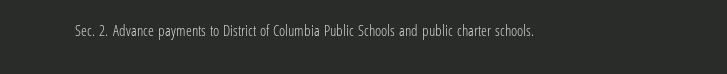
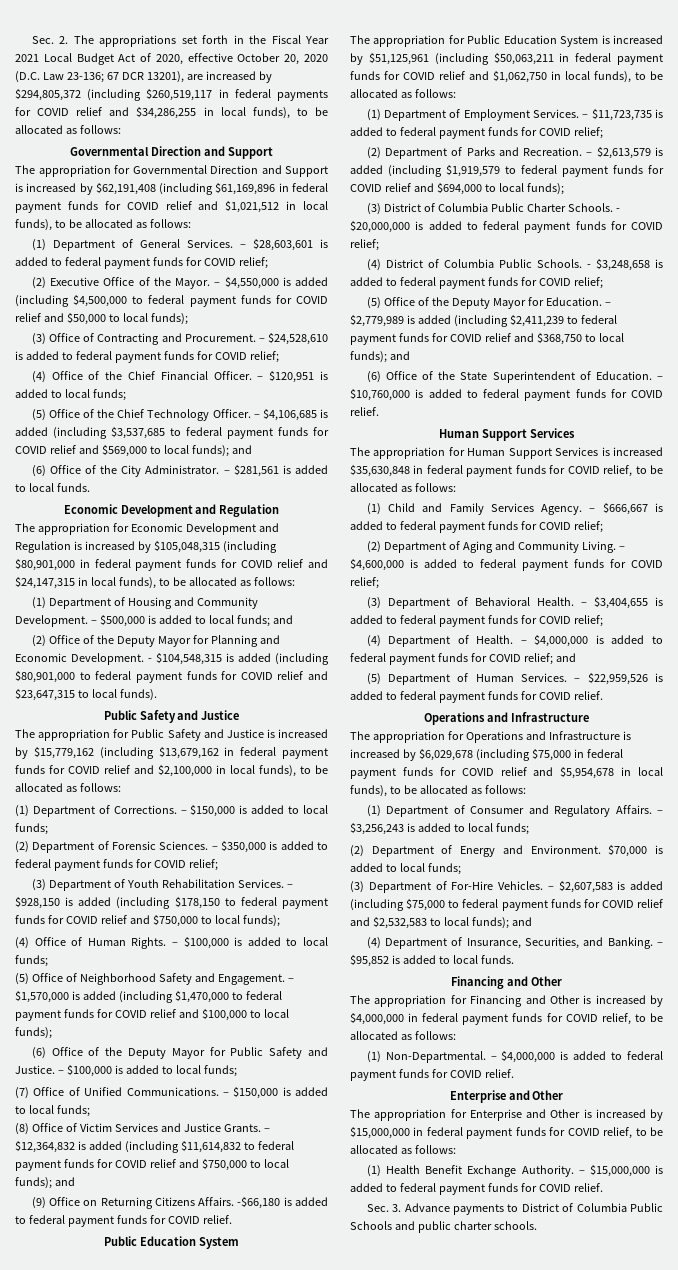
(109, 30) none -> [73,35,329,47] [15,53,328,65] [15,71,272,83] [15,88,328,101] [15,106,328,119] [15,125,121,134] [70,146,273,159] [15,165,328,177] [15,182,328,195] [15,200,328,213] [15,219,191,231] [31,238,328,251] [15,257,268,269] [31,276,328,289] [15,294,328,307] [15,312,188,325] [31,332,328,345] [15,351,279,363] [31,370,328,383] [15,389,126,401] [31,408,328,421] [15,426,329,439] [15,444,252,457] [31,464,328,477] [15,483,90,492] [63,504,280,517] [15,523,279,535] [15,540,277,553] [15,558,328,571] [15,576,295,589] [31,597,258,609] [15,614,293,627] [31,635,280,647] [15,652,329,665] [15,670,328,683] [15,688,157,701] [103,710,240,723] [15,729,328,741] [15,746,329,759] [15,764,328,777] [15,783,121,792] [15,804,328,817] [15,823,48,835] [15,840,328,853] [15,859,218,871] [31,879,293,891] [15,896,328,909] [15,914,280,927] [15,936,328,949] [15,955,48,967] [15,973,294,985] [15,990,282,1003] [15,1008,289,1021] [15,1027,52,1039] [31,1047,328,1059] [15,1064,237,1077] [15,1086,328,1099] [15,1105,90,1117] [15,1123,270,1135] [15,1140,294,1153] [15,1158,289,1171] [15,1177,75,1189] [31,1196,328,1209] [15,1215,232,1227] [104,1236,239,1249] [350,35,663,47] [350,52,663,65] [350,70,663,83] [350,89,456,98] [366,108,663,121] [350,127,603,139] [366,146,663,159] [350,164,664,177] [350,182,564,195] [366,203,620,215] [350,220,663,233] [350,239,379,251] [366,258,663,271] [350,277,603,289] [366,297,611,309] [350,314,617,327] [350,332,624,345] [350,351,410,363] [366,371,663,383] [350,388,663,401] [350,407,379,416] [439,428,575,441] [350,447,663,459] [350,464,663,477] [350,483,456,492] [366,502,663,515] [350,521,603,533] [366,541,625,553] [350,558,663,571] [350,577,379,589] [366,596,663,609] [350,615,603,627] [366,634,663,647] [350,653,576,665] [366,672,663,685] [350,691,603,703] [424,712,589,725] [350,731,631,743] [350,748,623,761] [350,766,663,779] [350,785,526,797] [366,805,663,817] [350,822,529,835] [350,844,663,857] [350,863,461,875] [350,880,663,893] [350,898,663,911] [350,916,532,929] [366,937,663,949] [350,954,514,967] [451,976,562,989] [350,995,663,1007] [350,1012,663,1025] [350,1031,456,1040] [366,1050,663,1063] [350,1069,514,1081] [449,1090,564,1103] [350,1109,663,1121] [350,1126,663,1139] [350,1145,456,1154] [366,1164,663,1177] [350,1183,603,1195] [366,1204,402,1212] The appropriations set forth in the Fiscal Year 2021 Local Budget Act of 2020, effective October 20, 2020 (D.C. Law 23-136; 67 DCR 13201), are increased by $294,805,372 (including $260,519,117 in federal payments for COVID relief and $34,286,255 in local funds), to be allocated as follows: // Governmental Direction and Support // The appropriation for Governmental Direction and Support is increased by $62,191,408 (including $61,169,896 in federal payment funds for COVID relief and $1,021,512 in local funds), to be allocated as follows: // (1) Department of General Services. – $28,603,601 is added to federal payment funds for COVID relief; // (2) Executive Office of the Mayor. – $4,550,000 is added (including $4,500,000 to federal payment funds for COVID relief and $50,000 to local funds); // (3) Office of Contracting and Procurement. – $24,528,610 is added to federal payment funds for COVID relief; // (4) Office of the Chief Financial Officer. – $120,951 is added to local funds; // (5) Office of the Chief Technology Officer. – $4,106,685 is added (including $3,537,685 to federal payment funds for COVID relief and $569,000 to local funds); and // (6) Office of the City Administrator. – $281,561 is added to local funds. // Economic Development and Regulation // The appropriation for Economic Development and Regulation is increased by $105,048,315 (including $80,901,000 in federal payment funds for COVID relief and $24,147,315 in local funds), to be allocated as follows: // (1) Department of Housing and Community Development. – $500,000 is added to local funds; and // (2) Office of the Deputy Mayor for Planning and Economic Development. - $104,548,315 is added (including $80,901,000 to federal payment funds for COVID relief and $23,647,315 to local funds). // Public Safety and Justice // The appropriation for Public Safety and Justice is increased by $15,779,162 (including $13,679,162 in federal payment funds for COVID relief and $2,100,000 in local funds), to be allocated as follows: // (1) Department of Corrections. – $150,000 is added to local funds; // (2) Department of Forensic Sciences. – $350,000 is added to federal payment funds for COVID relief; // (3) Department of Youth Rehabilitation Services. – $928,150 is added (including $178,150 to federal payment funds for COVID relief and $750,000 to local funds); // (4) Office of Human Rights. – $100,000 is added to local funds; // (5) Office of Neighborhood Safety and Engagement. – $1,570,000 is added (including $1,470,000 to federal payment funds for COVID relief and $100,000 to local funds); // (6) Office of the Deputy Mayor for Public Safety and Justice. – $100,000 is added to local funds; // (7) Office of Unified Communications. – $150,000 is added to local funds; // (8) Office of Victim Services and Justice Grants. – $12,364,832 is added (including $11,614,832 to federal payment funds for COVID relief and $750,000 to local funds); and // (9) Office on Returning Citizens Affairs. -$66,180 is added to federal payment funds for COVID relief. // Public Education System // The appropriation for Public Education System is increased by $51,125,961 (including $50,063,211 in federal payment funds for COVID relief and $1,062,750 in local funds), to be allocated as follows: // (1) Department of Employment Services. – $11,723,735 is added to federal payment funds for COVID relief; // (2) Department of Parks and Recreation. – $2,613,579 is added (including $1,919,579 to federal payment funds for COVID relief and $694,000 to local funds); // (3) District of Columbia Public Charter Schools. - $20,000,000 is added to federal payment funds for COVID relief; // (4) District of Columbia Public Schools. - $3,248,658 is added to federal payment funds for COVID relief; // (5) Office of the Deputy Mayor for Education. – $2,779,989 is added (including $2,411,239 to federal payment funds for COVID relief and $368,750 to local funds); and // (6) Office of the State Superintendent of Education. – $10,760,000 is added to federal payment funds for COVID relief. // Human Support Services // The appropriation for Human Support Services is increased $35,630,848 in federal payment funds for COVID relief, to be allocated as follows: // (1) Child and Family Services Agency. – $666,667 is added to federal payment funds for COVID relief; // (2) Department of Aging and Community Living. – $4,600,000 is added to federal payment funds for COVID relief; // (3) Department of Behavioral Health. – $3,404,655 is added to federal payment funds for COVID relief; // (4) Department of Health. – $4,000,000 is added to federal payment funds for COVID relief; and // (5) Department of Human Services. – $22,959,526 is added to federal payment funds for COVID relief. // Operations and Infrastructure // The appropriation for Operations and Infrastructure is increased by $6,029,678 (including $75,000 in federal payment funds for COVID relief and $5,954,678 in local funds), to be allocated as follows: // (1) Department of Consumer and Regulatory Affairs. – $3,256,243 is added to local funds; // (2) Department of Energy and Environment. $70,000 is added to local funds; // (3) Department of For-Hire Vehicles. – $2,607,583 is added (including $75,000 to federal payment funds for COVID relief and $2,532,583 to local funds); and // (4) Department of Insurance, Securities, and Banking. – $95,852 is added to local funds. // Financing and Other // The appropriation for Financing and Other is increased by $4,000,000 in federal payment funds for COVID relief, to be allocated as follows: // (1) Non-Departmental. – $4,000,000 is added to federal payment funds for COVID relief. // Enterprise and Other // The appropriation for Enterprise and Other is increased by $15,000,000 in federal payment funds for COVID relief, to be allocated as follows: // (1) Health Benefit Exchange Authority. – $15,000,000 is added to federal payment funds for COVID relief. // Sec. 3.

